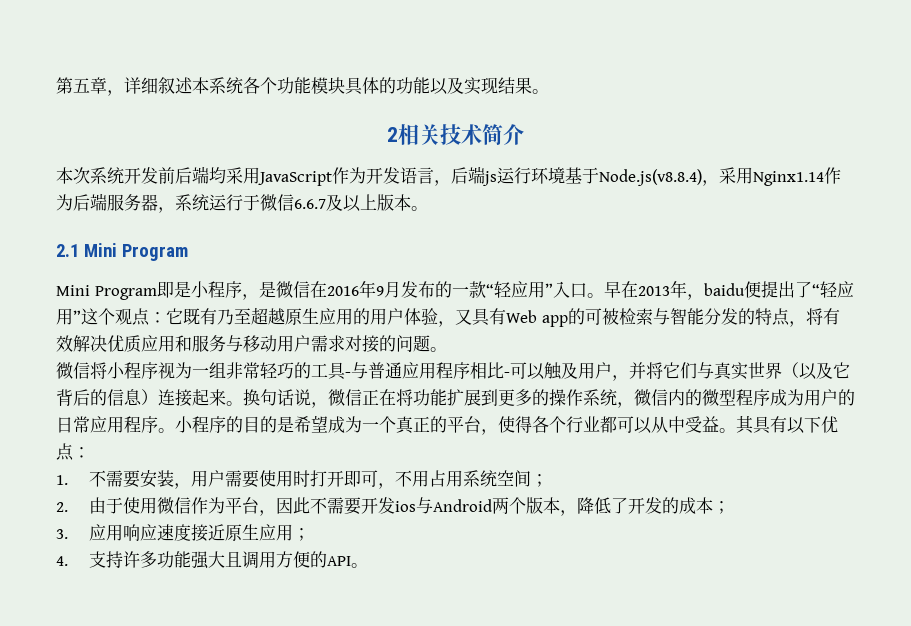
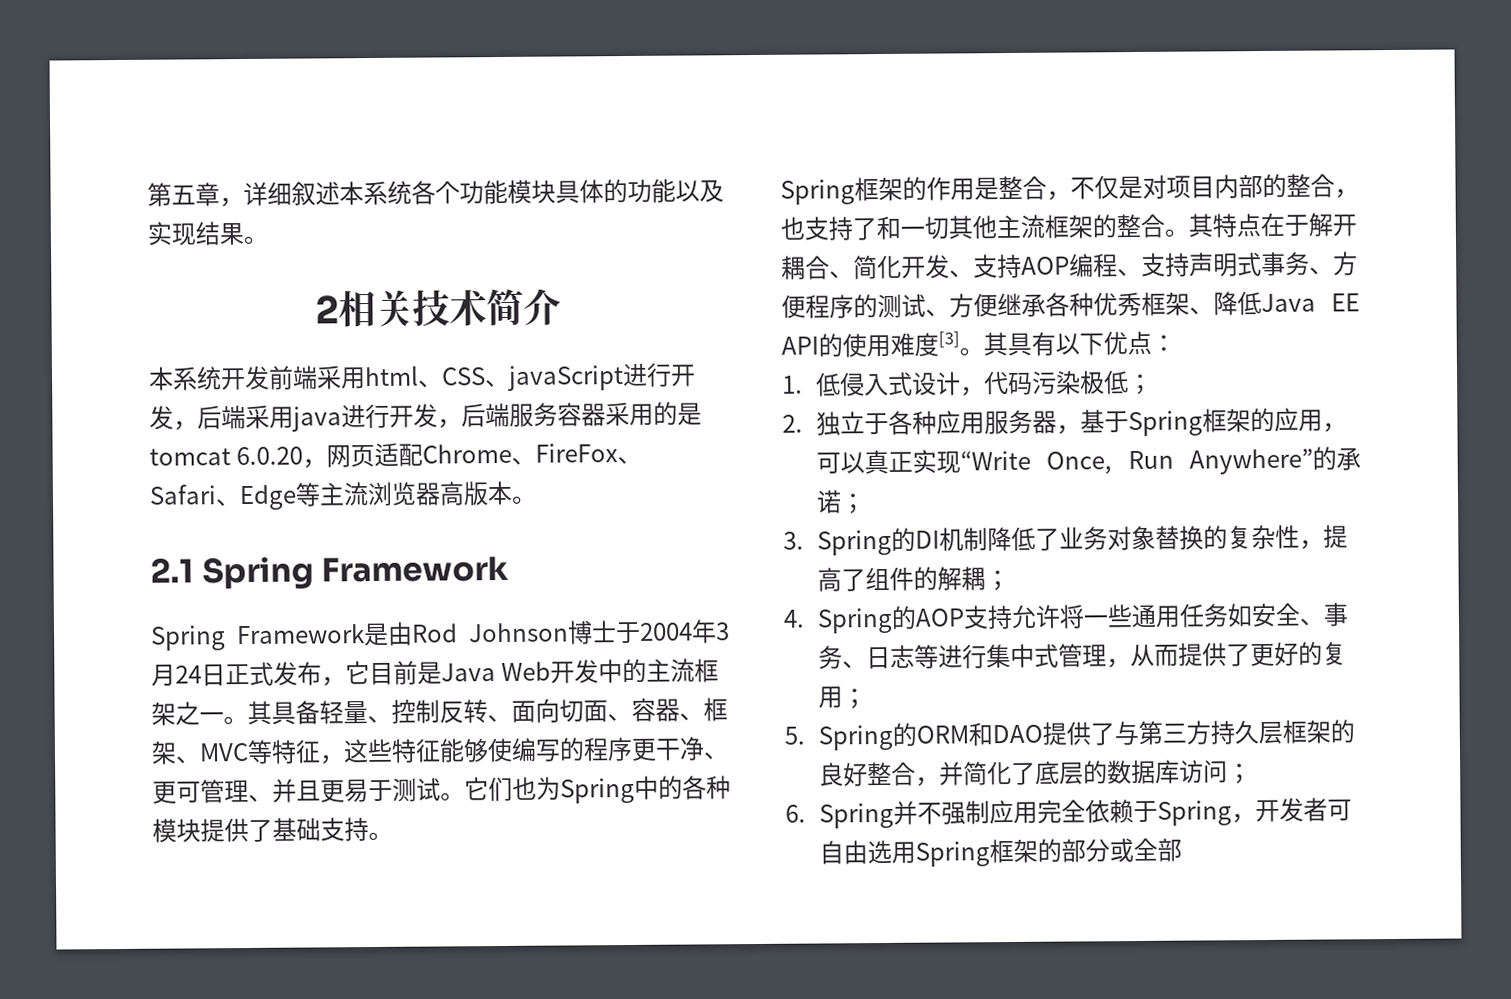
[73,167,90,184] 次 -> (174, 378) none
[175,166,841,186] [56,193,428,213] [56,243,188,261] [56,280,854,300] [56,307,840,327] [56,335,447,353] [56,362,850,381] [56,389,855,408] [56,415,719,435] 后端均采用JavaScript作为开发语言，后端js运行环境基于Node.js(v8.8.4)，采用Nginx1.14作为后端服务器，系统运行于微信6.6.7及以上版本。 // 2.1 Mini Program // Mini Program即是小程序，是微信在2016年9月发布的一款“轻应用”入口。早在2013年，baidu便提出了“轻应用”这个观点：它既有乃至超越原生应用的用户体验，又具有Web app的可被检索与智能分发的特点，将有效解决优质应用和服务与移动用户需求对接的问题。 // 微信将小程序视为一组非常轻巧的工具-与普通应用程序相比-可以触及用户，并将它们与真实世界（以及它背后的信息）连接起来。换句话说，微信正在将功能扩展到更多的操作系统，微信内的微型程序成为用户的日常应用程序。小程序的目的是希望成为一个真正的平台，使得各个行业都可以从中受益 -> [292,362,696,391] [149,401,702,432] [149,442,643,469] [149,480,537,511] [150,555,510,590] [150,619,730,651] [151,658,720,687] [151,697,728,726] [151,736,729,765] [152,775,731,804] [152,817,393,843] [780,173,1359,205] [780,212,1357,241] [781,251,1358,280] [781,291,1360,319] [781,331,960,358] 端采用html、CSS、javaScript进行开发，后端采用java进行开发，后端服务容器采用的是tomcat 6.0.20，网页适配Chrome、FireFox、Safari、Edge等主流浏览器高版本。 // 2.1 Spring Framework // Spring Framework是由Rod Johnson博士于2004年3月24日正式发布，它目前是Java Web开发中的主流框架之一。其具备轻量、控制反转、面向切面、容器、框架、MVC等特征，这些特征能够使编写的程序更干净、更可管理、并且更易于测试。它们也为Spring中的各种模块提供了基础支持。 // Spring框架的作用是整合，不仅是对项目内部的整合，也支持了和一切其他主流框架的整合。其特点在于解开耦合、简化开发、支持AOP编程、支持声明式事务、方便程序的测试、方便继承各种优秀框架、降低Java EE API的使用难度[3]
[89,470,549,489] [56,497,731,516] [56,524,311,542] [56,551,369,569] 不需要安装，用户需要使用时打开即可，不用占用系统空间； // 2.由于使用微信作为平台，因此不需要开发ios与Android两个版本，降低了开发的成本； // 3.应用响应速度接近原生应用； // 4.支持许多功能强大且调用方便的API。 -> [815,370,1153,397] [782,407,1347,437] [815,446,1361,475] [815,489,866,515] [783,524,1348,556] [816,566,1010,592] [783,602,1349,634] [817,641,1347,670] [817,686,867,710] [784,719,1355,751] [818,759,1252,787] [785,797,1352,829] [818,837,1182,867] 低侵入式设计，代码污染极低； // 2.独立于各种应用服务器，基于Spring框架的应用，可以真正实现“Write Once, Run Anywhere”的承诺； // 3. Spring的DI机制降低了业务对象替换的复杂性，提高了组件的解耦； // 4. Spring的AOP支持允许将一些通用任务如安全、事务、日志等进行集中式管理，从而提供了更好的复用； // 5. Spring的ORM和DAO提供了与第三方持久层框架的良好整合，并简化了底层的数据库访问； // 6. Spring并不强制应用完全依赖于Spring，开发者可自由选用Spring框架的部分或全部

